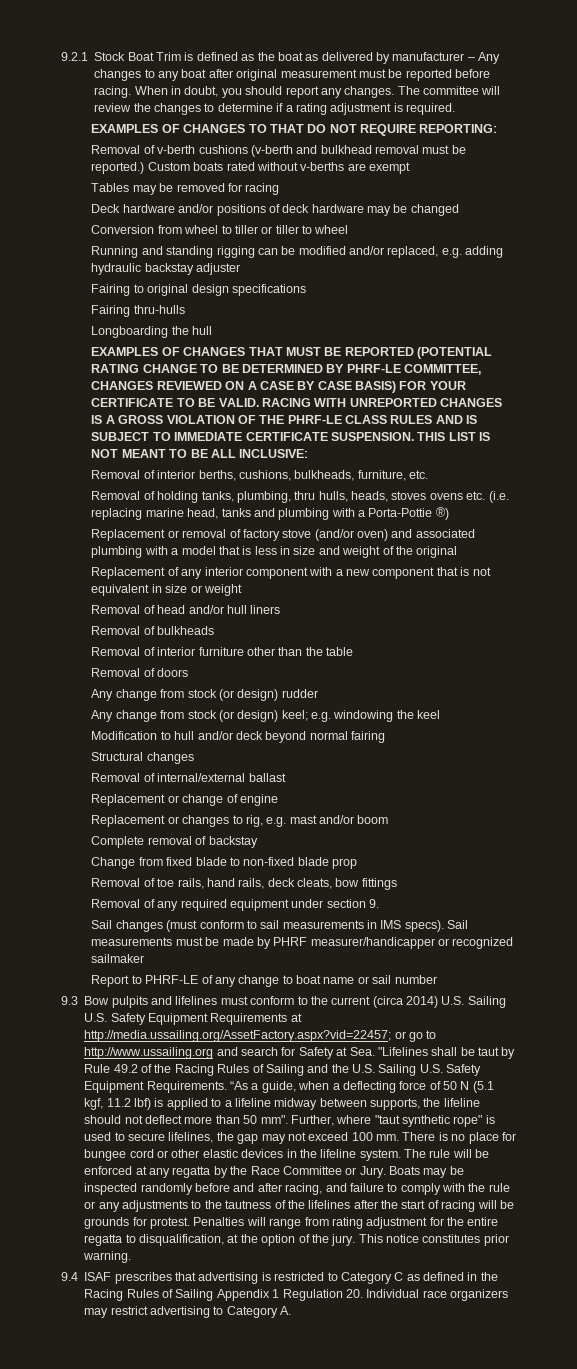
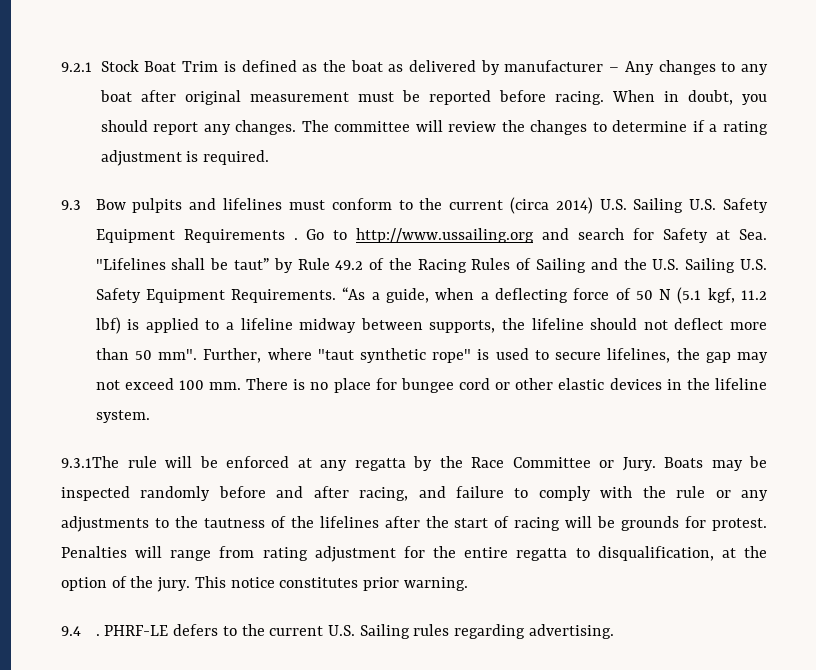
[91,124,498,136] [91,145,466,157] [91,162,411,174] [91,183,280,195] [91,204,459,216] [91,225,349,234] [91,246,504,258] [91,263,241,275] [91,284,306,296] [91,305,185,317] [91,326,213,338] [91,347,493,359] [91,364,482,375] [91,381,466,393] [91,398,503,407] [91,415,478,424] [91,432,491,441] [91,449,309,458] [91,470,429,481] [91,491,509,503] [91,507,449,520] [91,529,475,541] [91,546,458,558] [91,567,491,579] [91,584,242,596] [91,605,281,614] [91,626,215,635] [91,647,354,656] [91,668,189,677] [91,689,318,701] [91,710,441,722] [91,731,386,743] [91,752,194,764] [91,773,286,782] [91,794,278,806] [91,815,389,827] [91,836,258,848] [91,857,358,869] [91,878,397,890] [91,899,380,911] [91,920,469,932] [91,937,514,949] [91,954,145,963] [91,975,437,987] // EXAMPLES OF CHANGES TO THAT DO NOT REQUIRE REPORTING: // Removal of v-berth cushions (v-berth and bulkhead removal must be reported.) Custom boats rated without v-berths are exempt // Tables may be removed for racing // Deck hardware and/or positions of deck hardware may be changed // Conversion from wheel to tiller or tiller to wheel // Running and standing rigging can be modified and/or replaced, e.g. adding hydraulic backstay adjuster // Fairing to original design specifications // Fairing thru-hulls // Longboarding the hull // EXAMPLES OF CHANGES THAT MUST BE REPORTED (POTENTIAL RATING CHANGE TO BE DETERMINED BY PHRF-LE COMMITTEE, CHANGES REVIEWED ON A CASE BY CASE BASIS) FOR YOUR CERTIFICATE TO BE VALID. RACING WITH UNREPORTED CHANGES IS A GROSS VIOLATION OF THE PHRF-LE CLASS RULES AND IS SUBJECT TO IMMEDIATE CERTIFICATE SUSPENSION. THIS LIST IS NOT MEANT TO BE ALL INCLUSIVE: // Removal of interior berths, cushions, bulkheads, furniture, etc. // Removal of holding tanks, plumbing, thru hulls, heads, stoves ovens etc. (i.e. replacing marine head, tanks and plumbing with a Porta-Pottie ®) // Replacement or removal of factory stove (and/or oven) and associated plumbing with a model that is less in size and weight of the original // Replacement of any interior component with a new component that is not equivalent in size or weight // Removal of head and/or hull liners // Removal of bulkheads // Removal of interior furniture other than the table // Removal of doors // Any change from stock (or design) rudder // Any change from stock (or design) keel; e.g. windowing the keel // Modification to hull and/or deck beyond normal fairing // Structural changes // Removal of internal/external ballast // Replacement or change of engine // Replacement or changes to rig, e.g. mast and/or boom // Complete removal of backstay // Change from fixed blade to non-fixed blade prop // Removal of toe rails, hand rails, deck cleats, bow fittings // Removal of any required equipment under section 9. // Sail changes (must conform to sail measurements in IMS specs). Sail measurements must be made by PHRF measurer/handicapper or recognized sailmaker // Report to PHRF-LE of any change to boat name or sail number -> (270, 157) none
[290,1013,302,1022] [84,1030,423,1042] at http://media.ussailing.org/AssetFactory.aspx?vid=22457; or go -> [293,229,325,240] . Go
[478,1047,499,1056] taut -> [233,258,269,270] taut”
[404,1149,426,1158] The -> [61,456,119,468] // 9.3.1The
[84,1272,498,1284] [84,1289,508,1301] [84,1306,292,1318] ISAF prescribes that advertising is restricted to Category C as defined in the Racing Rules of Sailing Appendix 1 Regulation 20. Individual race organizers may restrict advertising to Category A. -> [95,624,614,639] . PHRF-LE defers to the current U.S. Sailing rules regarding advertising.

